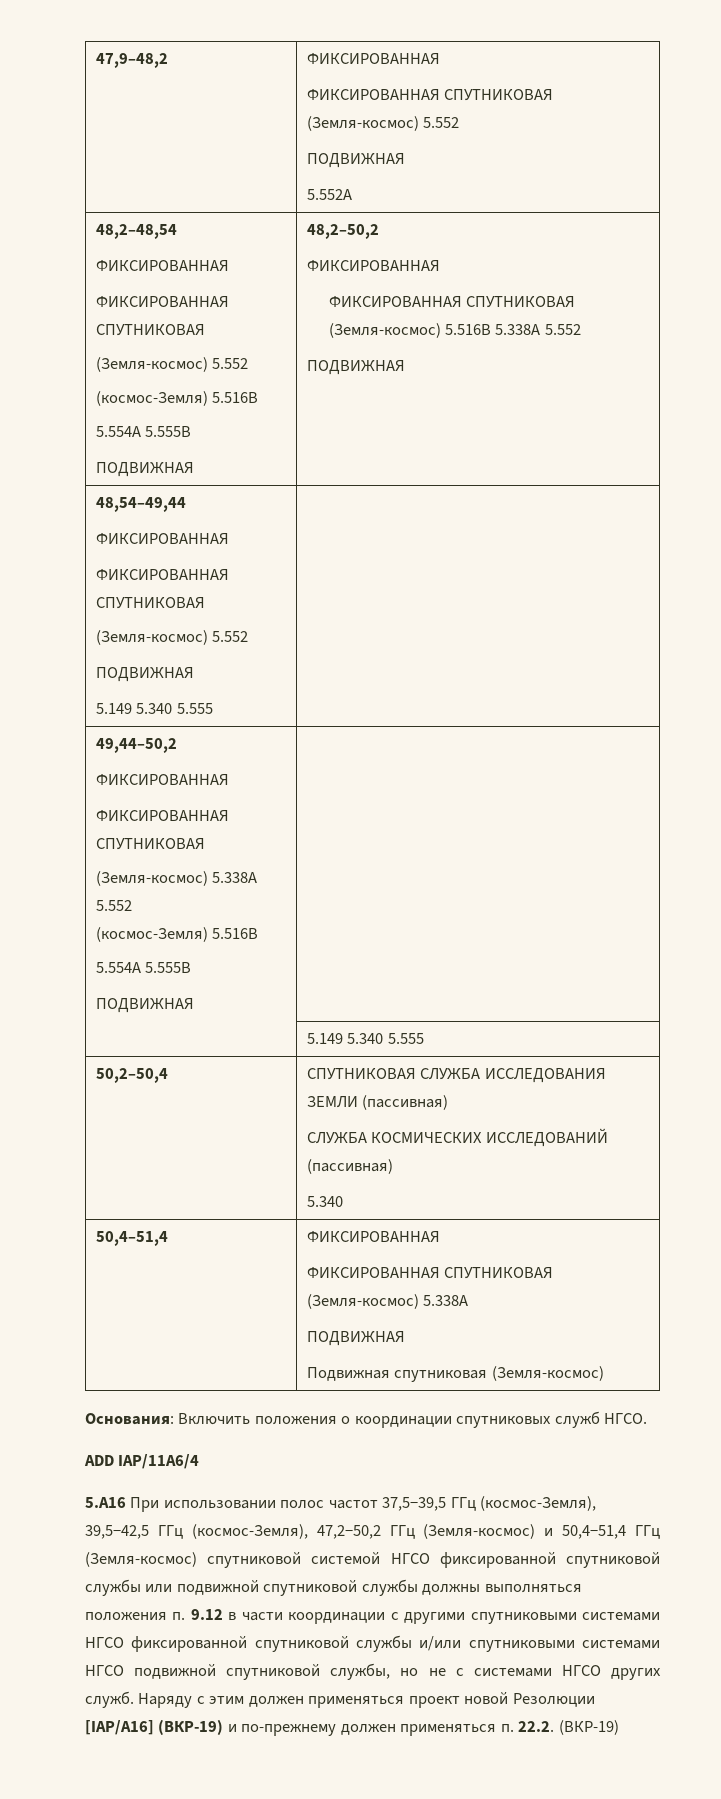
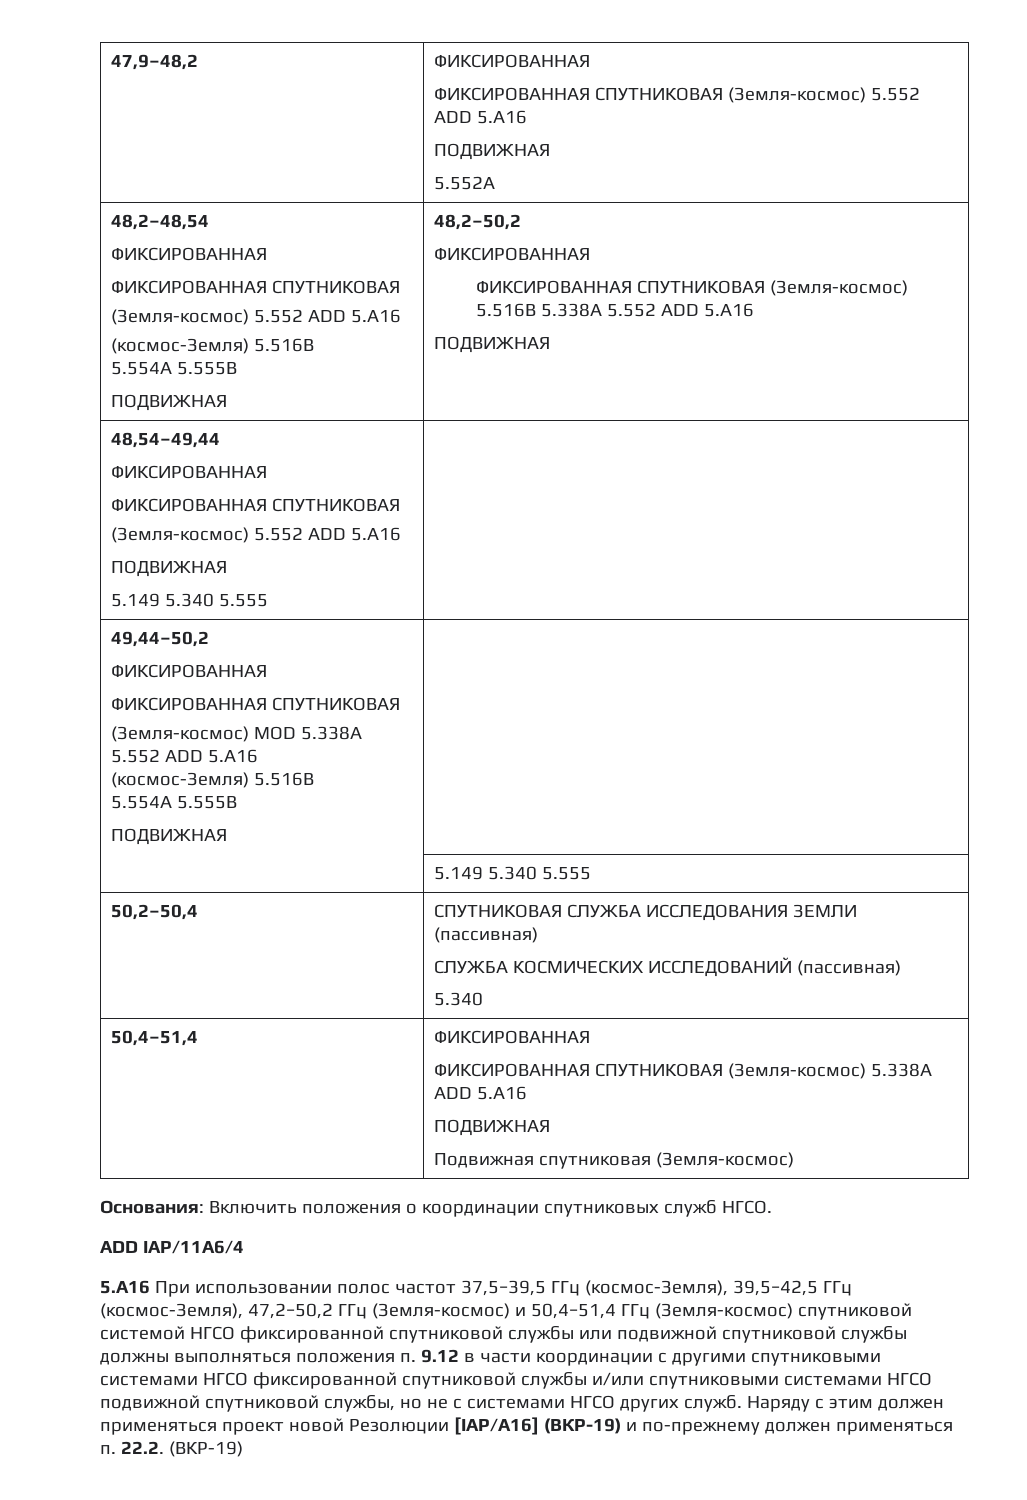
(460, 122) none -> [433,110,527,124] ADD 5.A16
(249, 363) none -> [307,309,401,323] ADD 5.A16
(581, 329) none -> [660,303,754,317] ADD 5.A16
(249, 636) none -> [307,527,401,541] ADD 5.A16
[212,872,258,883] [95,900,132,911] 5.338А 5.552 -> [253,726,362,740] [110,749,258,763] MOD 5.338А 5.552 ADD 5.A16
(469, 1300) none -> [433,1086,527,1100] ADD 5.A16

